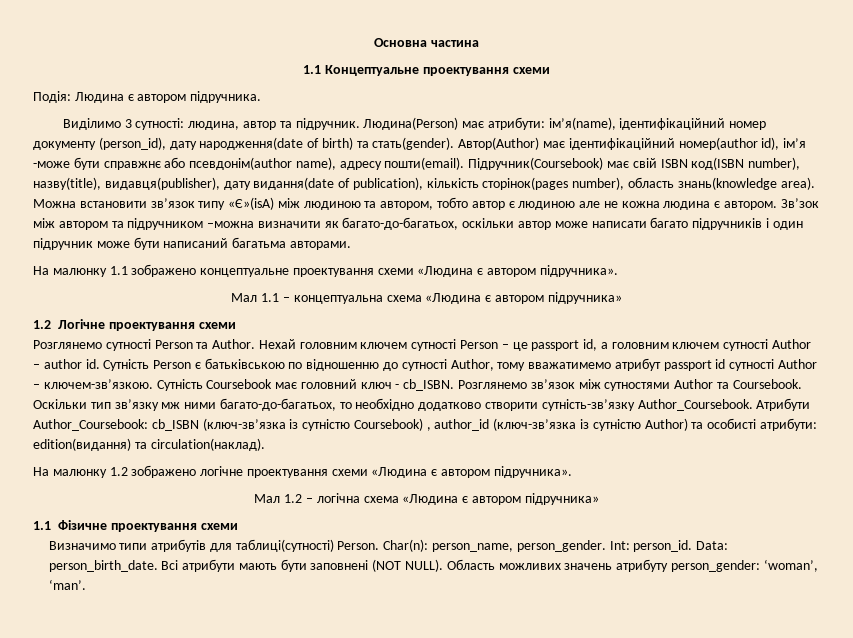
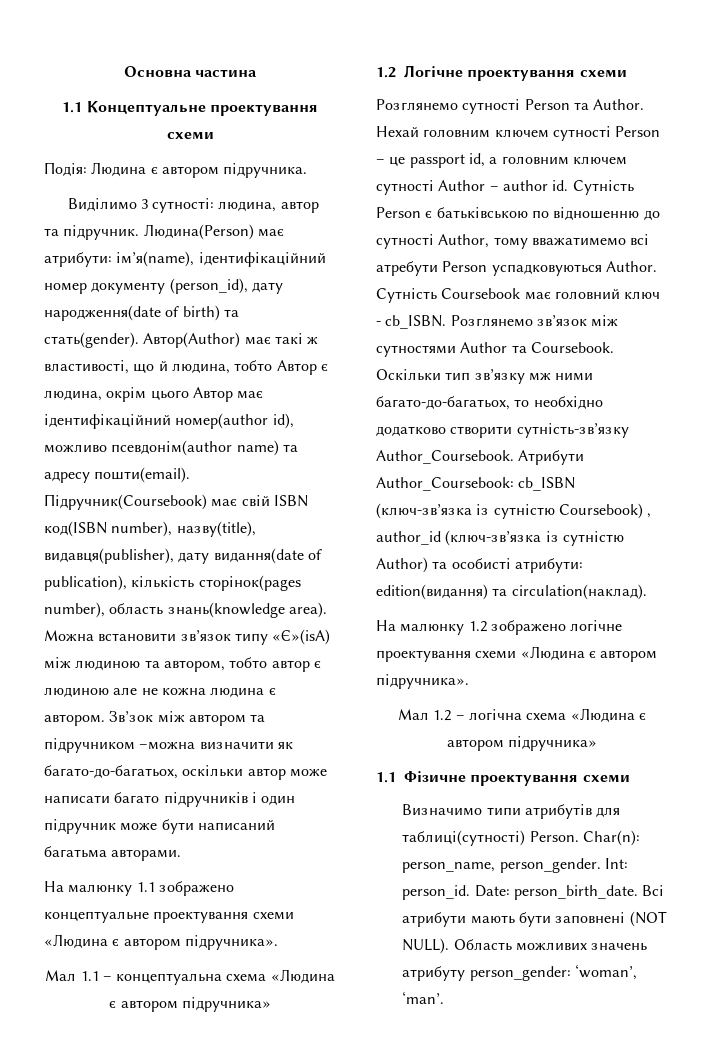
[568,137,807,150] [33,157,336,170] ідентифікаційний номер(author id), ім’я -може бути справжнє або псевдонім(author name), -> [274,333,319,344] [44,360,328,375] [44,387,264,402] [44,413,294,429] [44,440,298,456] такі ж властивості, що й людина, тобто Автор є людина, окрім цього Автор має ідентифікаційний номер(author id), можливо псевдонім(author name) та
[614,358,818,371] [33,379,153,389] атрибут passport id сутності Author – ключем-зв’язкою. -> [630,234,650,246] [376,261,657,276] всі атребути Person успадковуються Author.
[696,541,729,550] Data: -> [474,885,510,897] Date:

